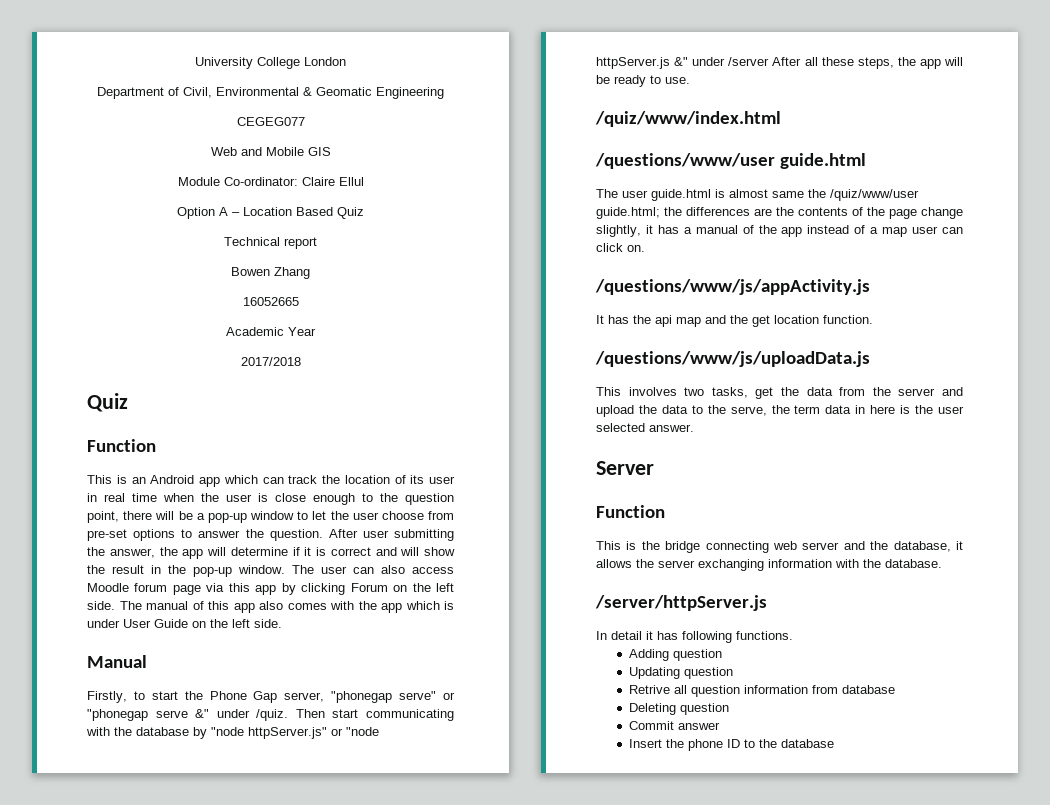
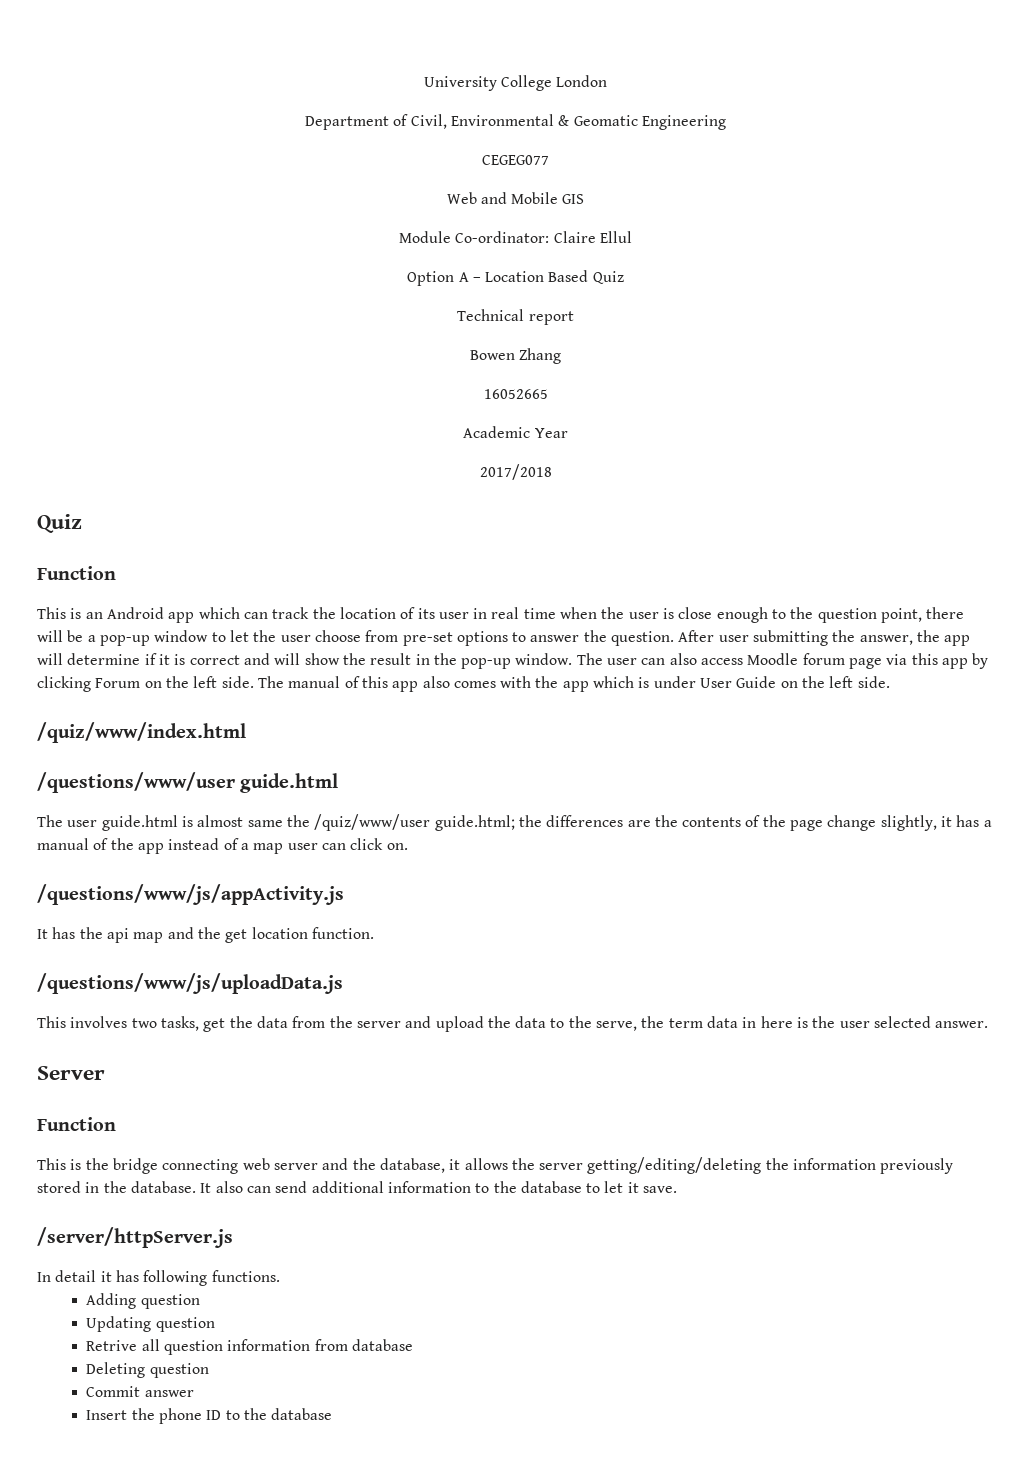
[87,655,147,668] [87,691,455,703] [87,709,454,721] [86,727,379,739] [596,57,963,69] [596,75,690,87] // Manual // Firstly, to start the Phone Gap server, "phonegap serve" or "phonegap serve &" under /quiz. Then start communicating with the database by "node httpServer.js" or "node httpServer.js &" under /server After all these steps, the app will be ready to use. -> (890, 682) none
[698,559,942,571] exchanging information with the database. -> [587,1157,954,1174] [37,1181,678,1193] getting/editing/deleting the information previously stored in the database. It also can send additional information to the database to let it save.

